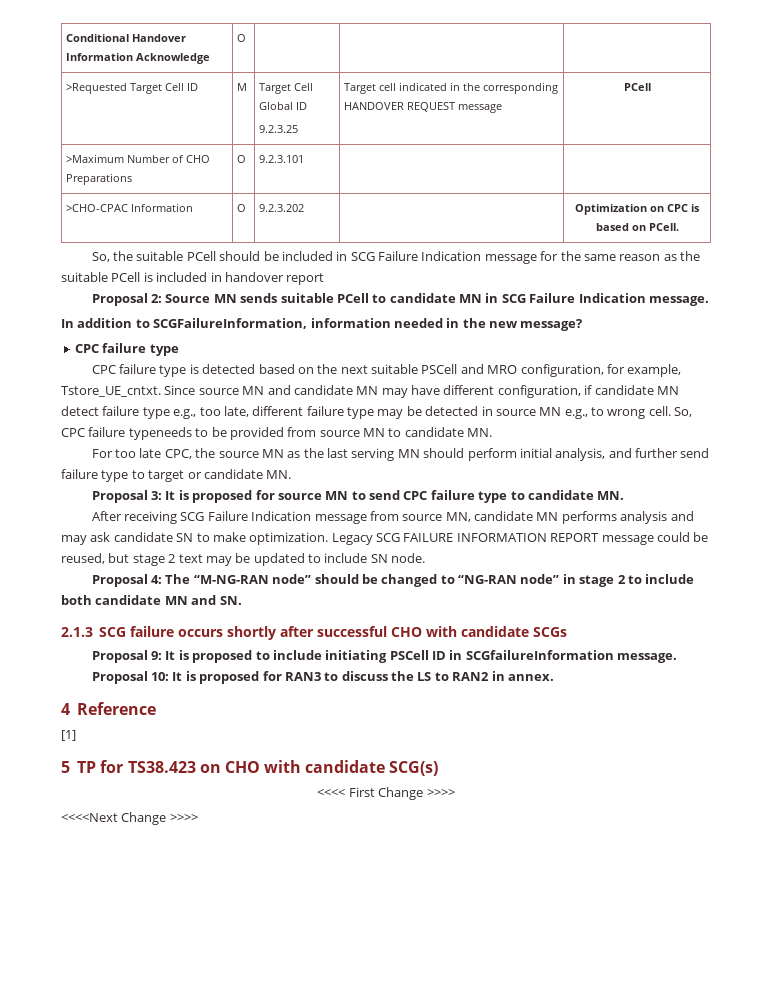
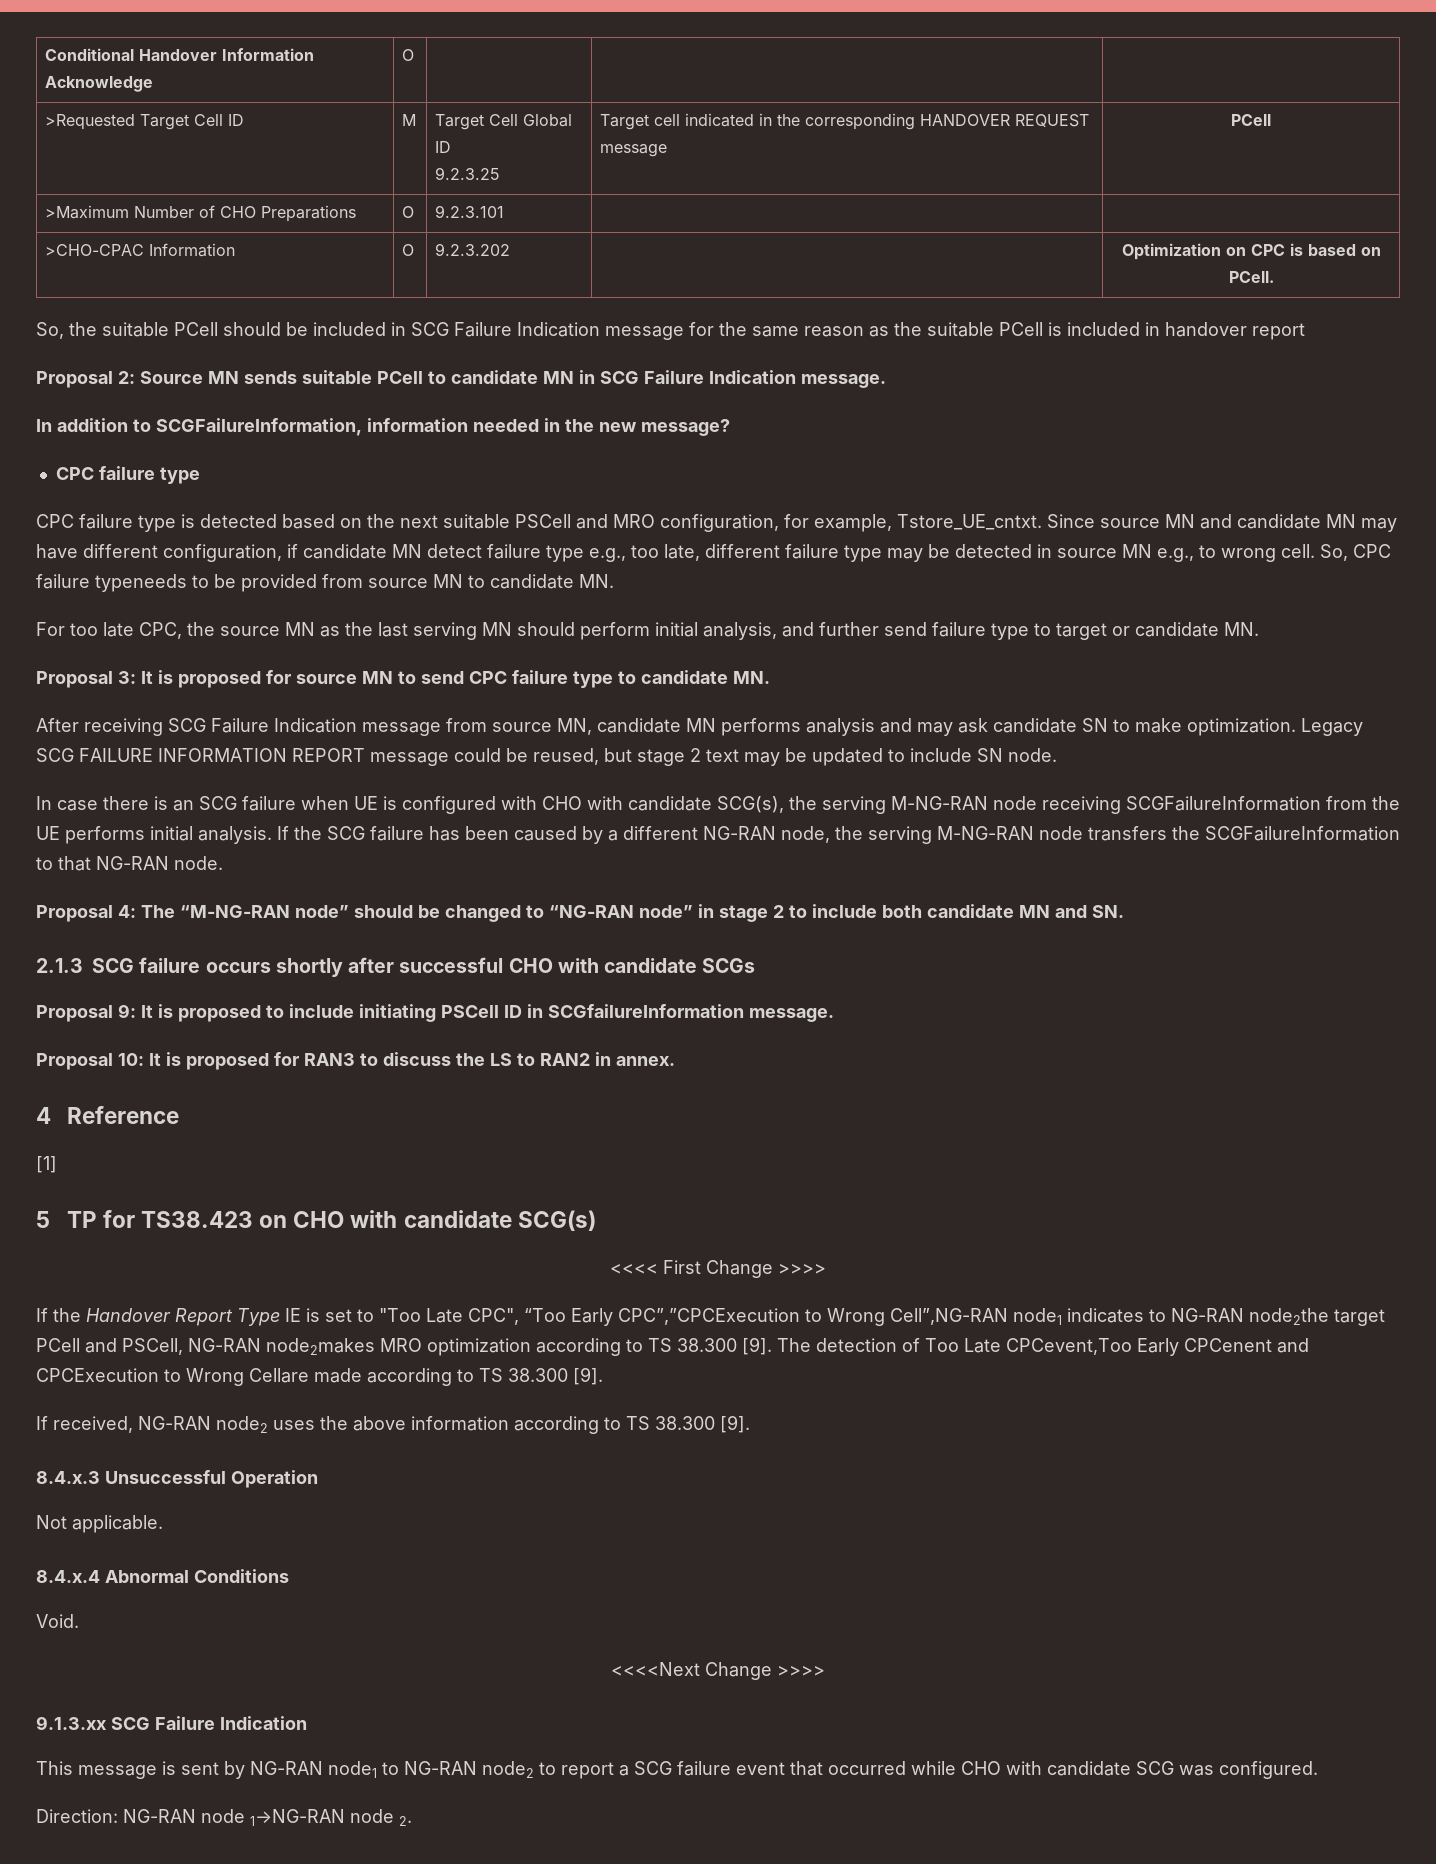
(426, 558) none -> [36,796,1400,814] [36,826,1400,844] [36,856,223,871] // In case there is an SCG failure when UE is configured with CHO with candidate SCG(s), the serving M-NG-RAN node receiving SCGFailureInformation from the UE performs initial analysis. If the SCG failure has been caused by a different NG-RAN node, the serving M-NG-RAN node transfers the SCGFailureInformation to that NG-RAN node.
[61,812,198,825] <<<<Next Change >>>> -> [36,1308,1385,1326] [36,1337,1309,1356] [36,1367,603,1386] [36,1415,750,1434] [36,1470,318,1488] [36,1515,163,1533] [36,1569,289,1583] [36,1614,79,1628] [611,1662,825,1680] [36,1716,307,1730] [36,1761,1318,1779] [36,1809,412,1826] If the Handover Report Type IE is set to "Too Late CPC", “Too Early CPC”,”CPCExecution to Wrong Cell”,NG-RAN node1 indicates to NG-RAN node2the target PCell and PSCell, NG-RAN node2makes MRO optimization according to TS 38.300 [9]. The detection of Too Late CPCevent,Too Early CPCenent and CPCExecution to Wrong Cellare made according to TS 38.300 [9]. // If received, NG-RAN node2 uses the above information according to TS 38.300 [9]. // 8.4.x.3 Unsuccessful Operation // Not applicable. // 8.4.x.4 Abnormal Conditions // Void. // <<<<Next Change >>>> // 9.1.3.xx SCG Failure Indication // This message is sent by NG-RAN node1 to NG-RAN node2 to report a SCG failure event that occurred while CHO with candidate SCG was configured. // Direction: NG-RAN node 1→NG-RAN node 2.

